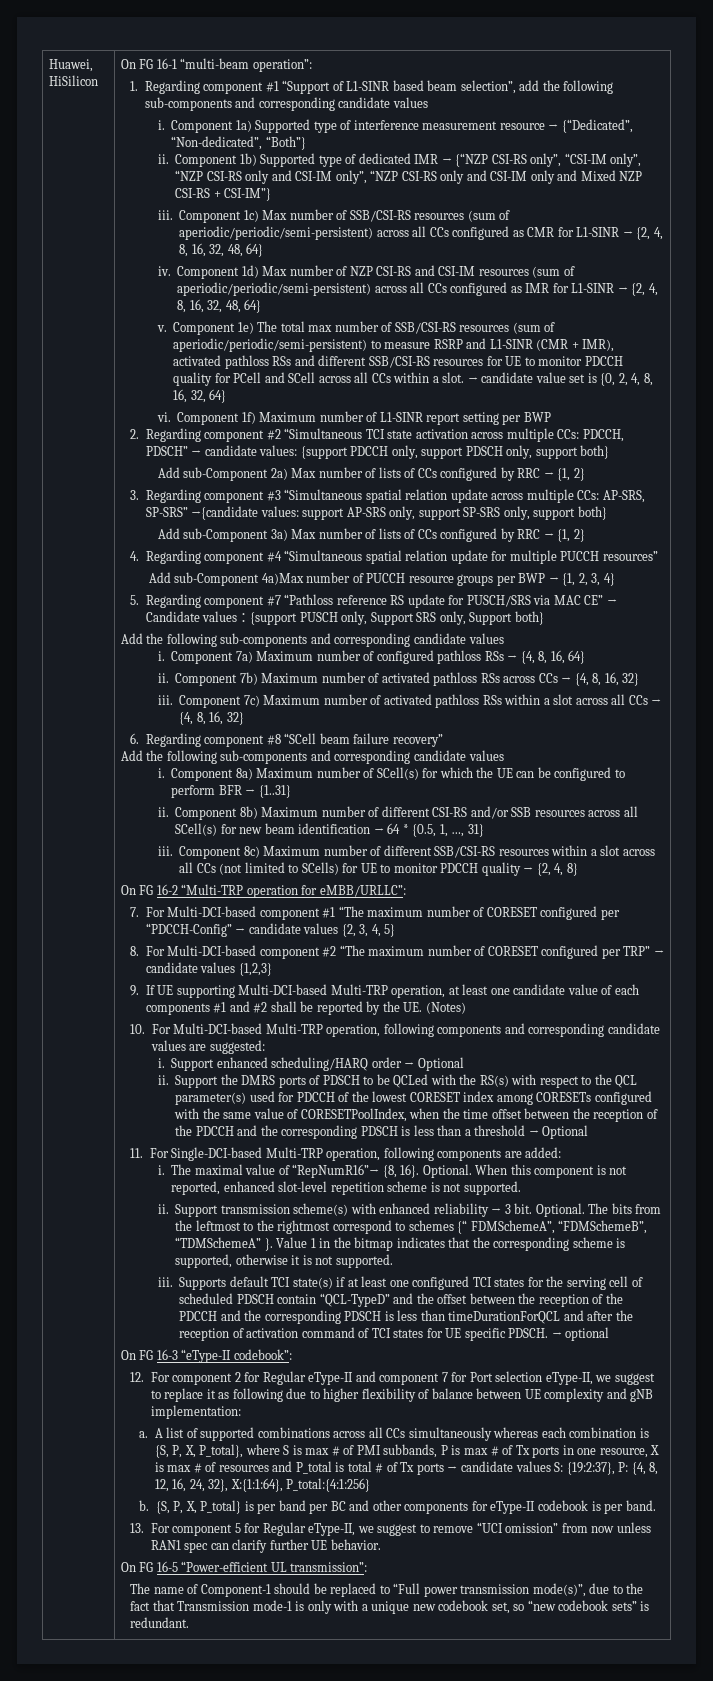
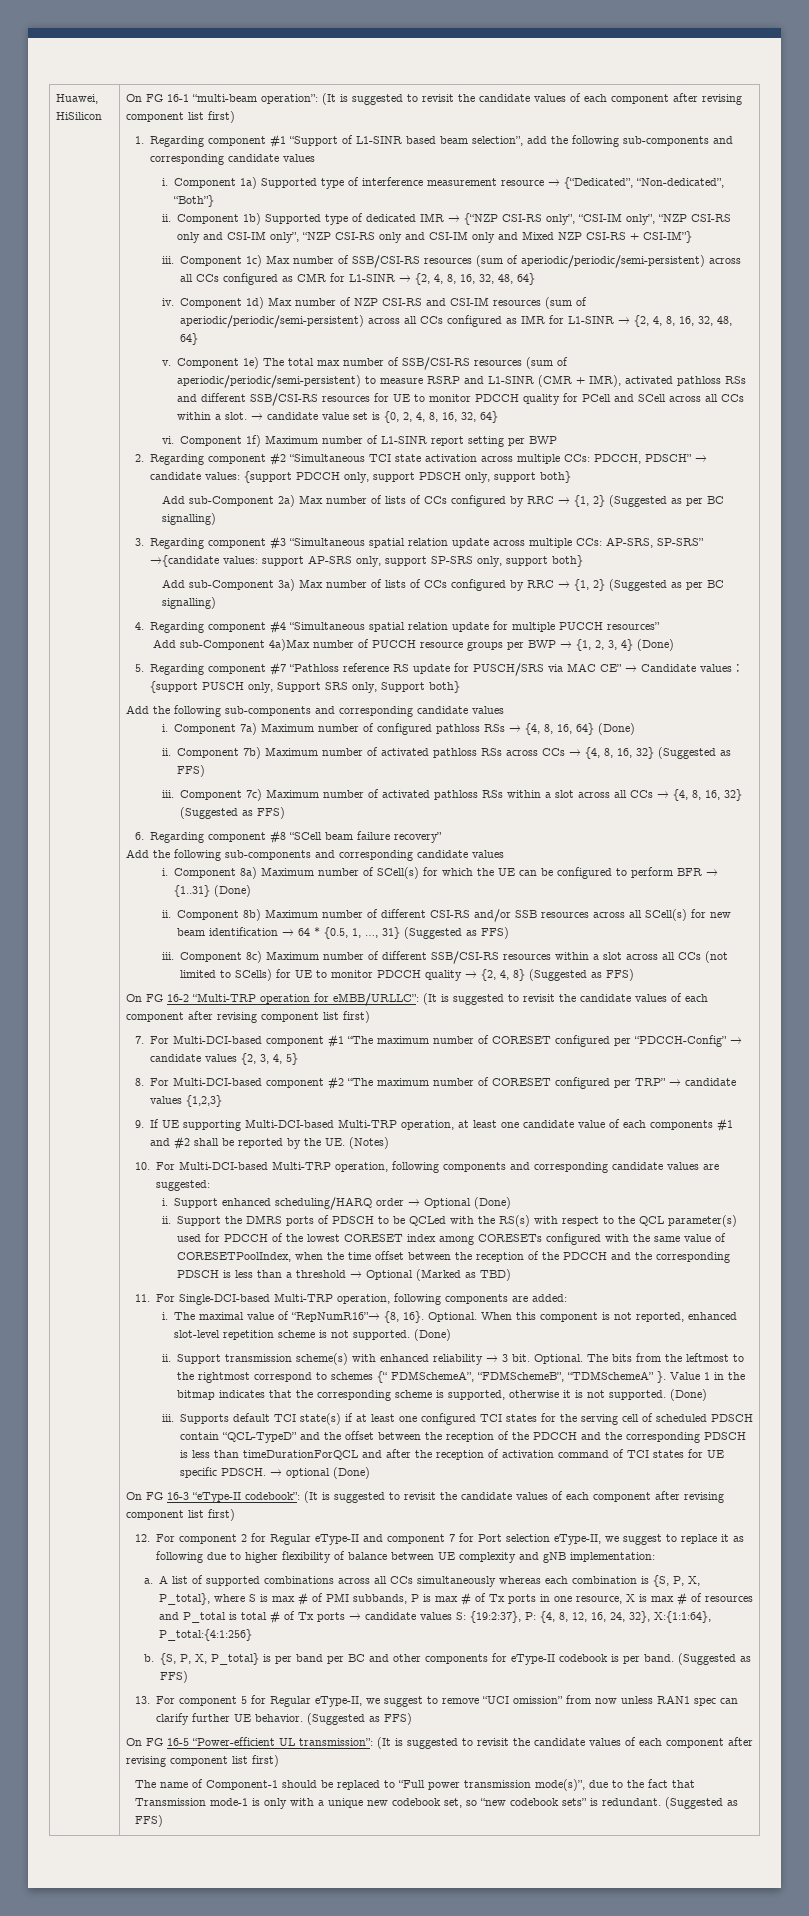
(312, 65) none -> [321,93,742,105] [125,111,235,123] (It is suggested to revisit the candidate values of each component after revising component list first)
(585, 474) none -> [609,495,725,507] [162,513,217,525] (Suggested as per BC signalling)
(585, 535) none -> [609,579,725,591] [162,597,217,609] (Suggested as per BC signalling)
(615, 579) none -> [637,639,675,651] (Done)
(586, 657) none -> [597,723,635,735] (Done)
(640, 679) none -> [657,747,731,759] [176,765,205,777] (Suggested as FFS)
(244, 718) none -> [179,807,285,819] (Suggested as FFS)
(291, 791) none -> [213,885,251,897] (Done)
(484, 830) none -> [403,927,509,939] (Suggested as FFS)
(578, 869) none -> [528,969,634,981] (Suggested as FFS)
(406, 891) none -> [422,993,708,1005] [125,1011,370,1023] (It is suggested to revisit the candidate values of each component after revising component list first)
(464, 1064) none -> [473,1197,511,1209] (Done)
(589, 1132) none -> [415,1269,511,1281] (Marked as TBD)
(521, 1188) none -> [413,1329,451,1341] (Done)
(393, 1261) none -> [669,1389,707,1401] (Done)
(610, 1334) none -> [332,1467,370,1479] (Done)
(292, 1354) none -> [303,1491,724,1503] [125,1509,235,1521] (It is suggested to revisit the candidate values of each component after revising component list first)
(656, 1505) none -> [677,1653,751,1665] [159,1671,188,1683] (Suggested as FFS)
(381, 1544) none -> [306,1713,412,1725] (Suggested as FFS)
(368, 1567) none -> [376,1737,753,1749] [125,1755,279,1767] (It is suggested to revisit the candidate values of each component after revising component list first)
(190, 1622) none -> [664,1797,738,1809] [134,1815,163,1827] (Suggested as FFS)

